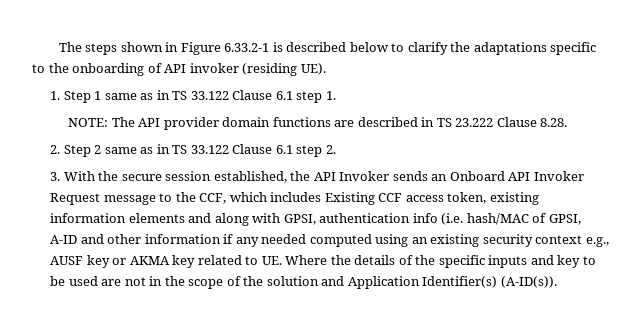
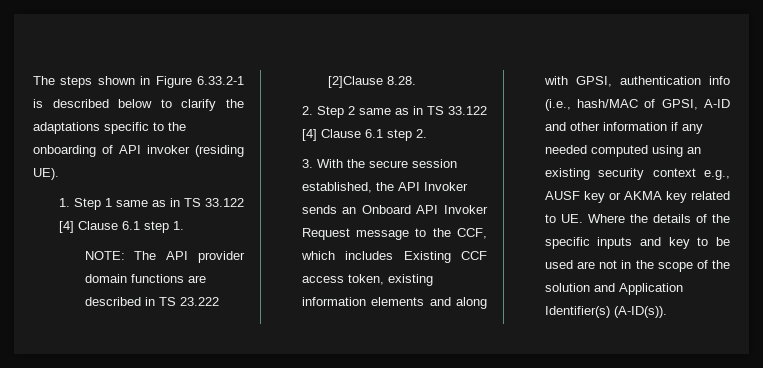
(229, 95) none -> [58,221,74,233] [4]
[496,117,537,127] Clause -> [327,76,383,88] [2]Clause
(229, 149) none -> [301,129,317,141] [4]
[441,213,464,225] (i.e. -> [544,99,571,111] (i.e.,

